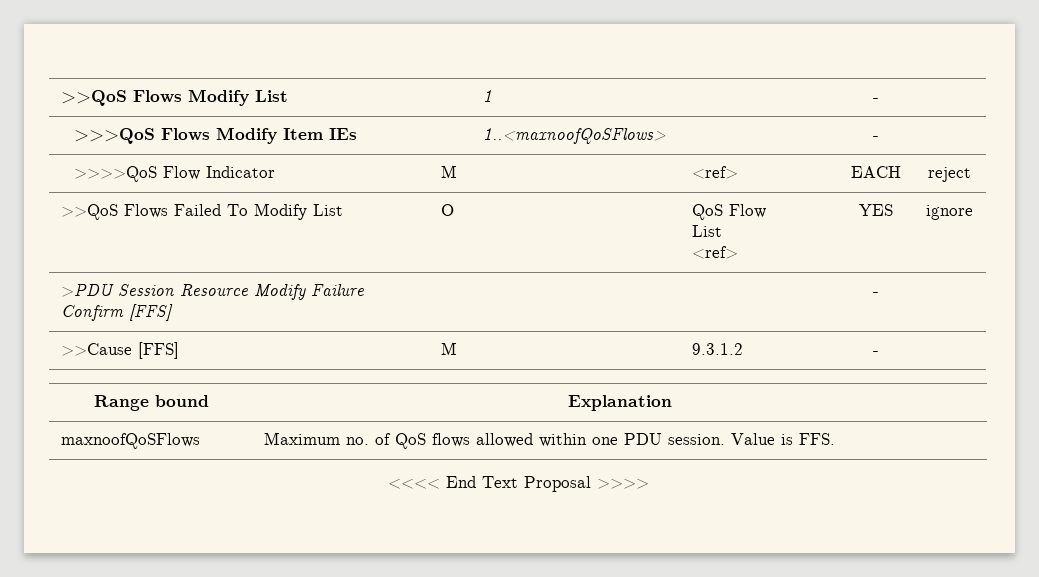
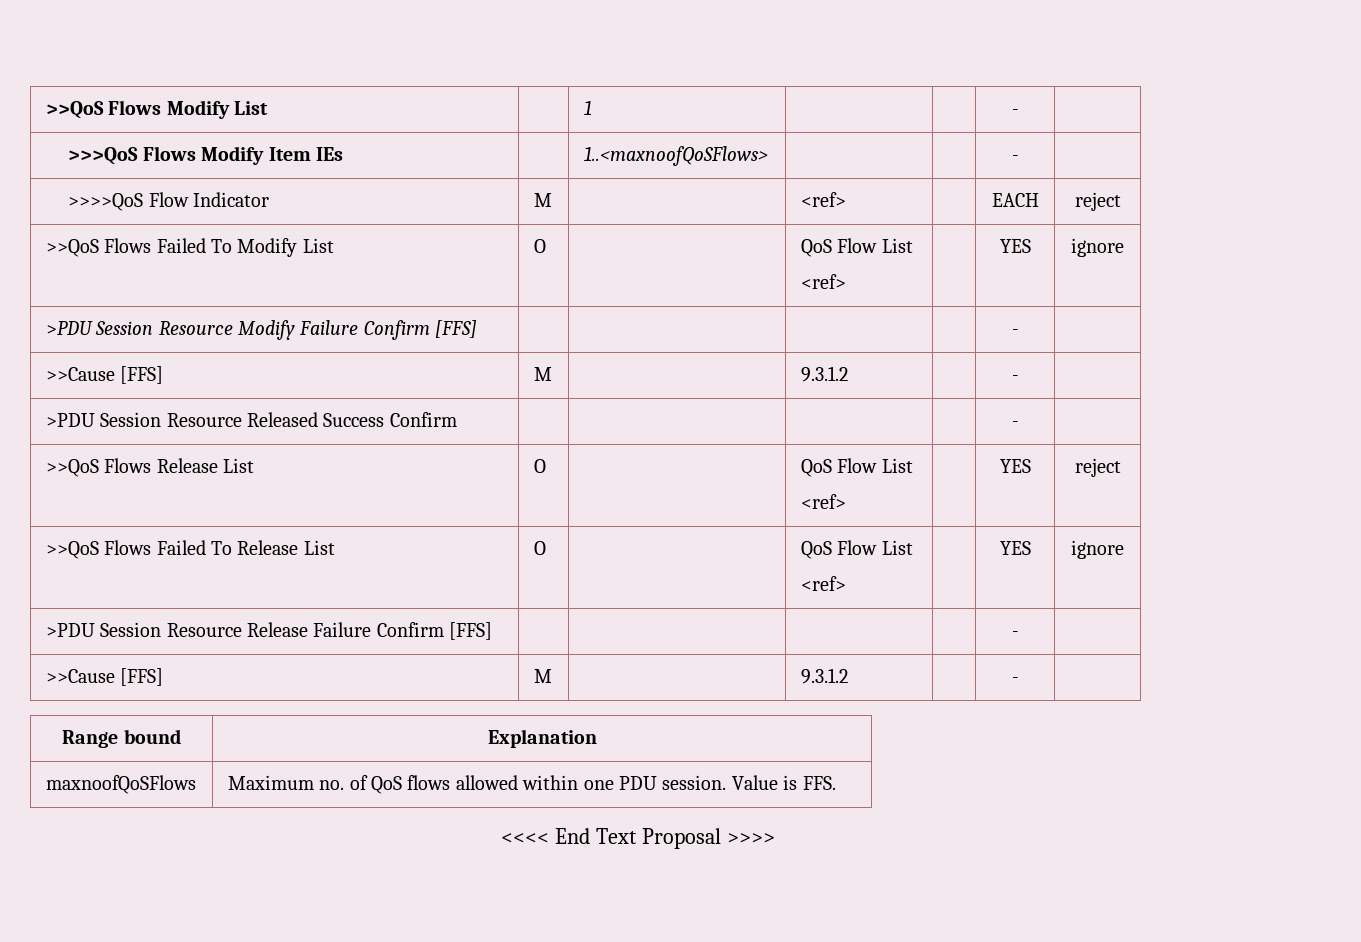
(879, 353) none -> [45,412,457,427] [1011,421,1019,427] [45,458,254,477] [533,459,546,473] [800,458,913,477] [800,494,846,509] [999,459,1031,473] [1074,458,1121,477] [45,540,335,559] [533,541,546,555] [800,540,913,559] [800,576,846,591] [999,541,1031,555] [1071,540,1124,559] [45,622,493,640] [1011,631,1019,637] [45,668,164,686] [533,669,552,683] [800,668,848,684] [1011,677,1019,683] // >PDU Session Resource Released Success Confirm | | | | | - | // >>QoS Flows Release List | O | | QoS Flow List // <ref> | | YES | reject // >>QoS Flows Failed To Release List | O | | QoS Flow List // <ref> | | YES | ignore // >PDU Session Resource Release Failure Confirm [FFS] | | | | | - | // >>Cause [FFS] | M | | 9.3.1.2 | | - |

